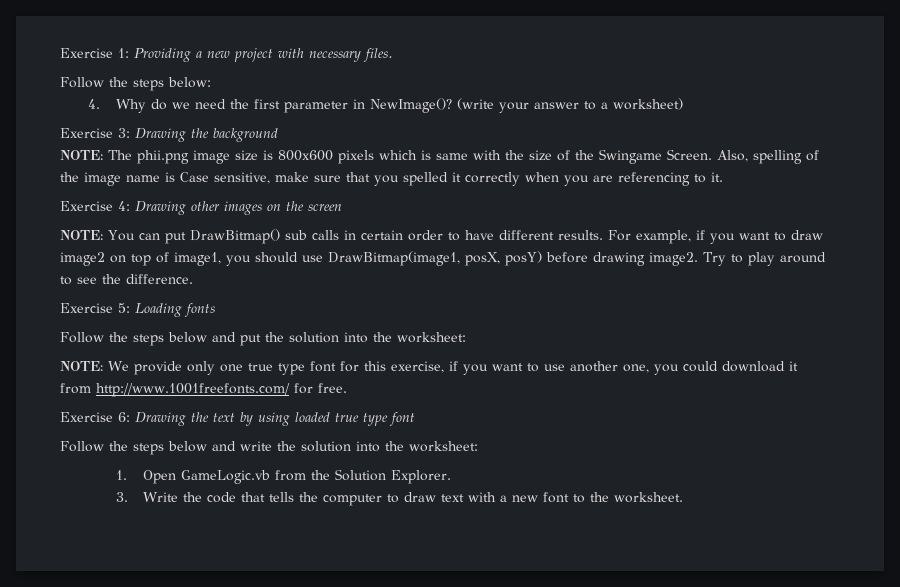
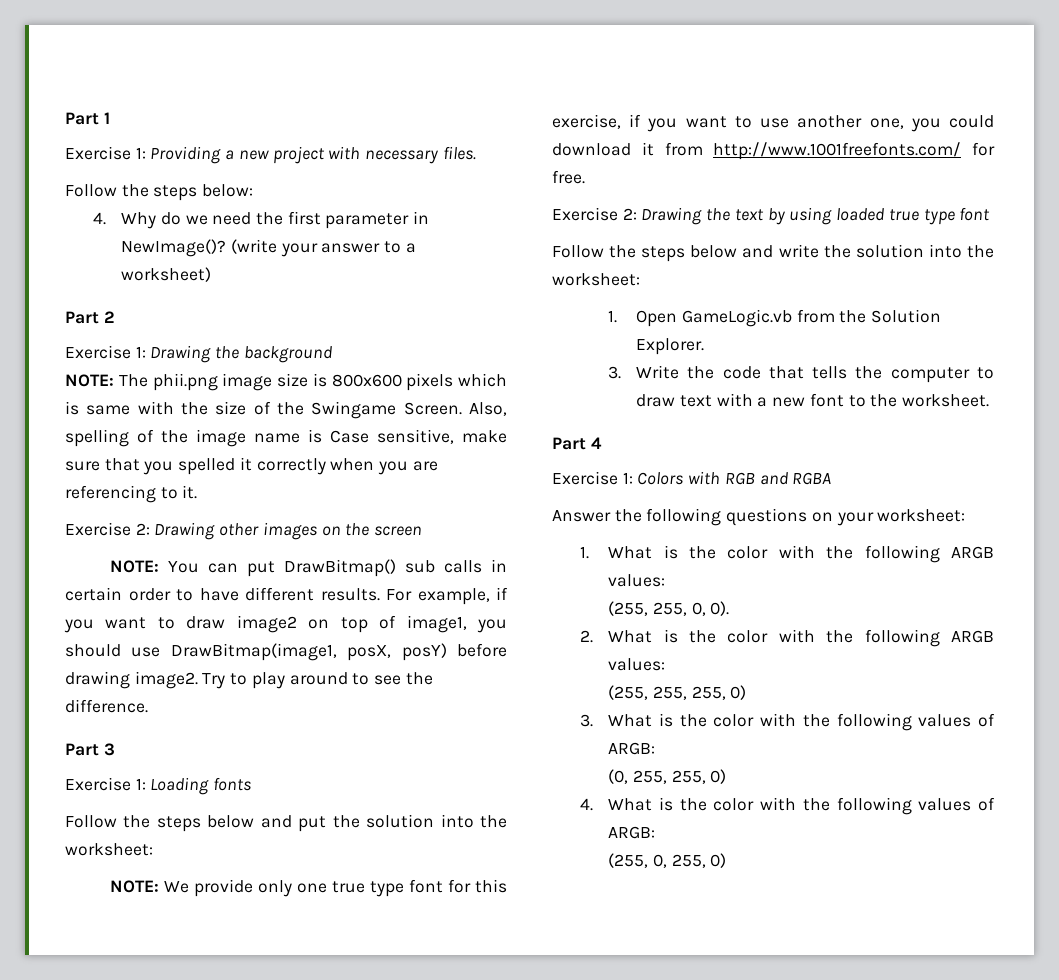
(60, 53) none -> [65,112,110,125] Part 1 //
[60,128,130,138] // Exercise 3: -> [65,311,115,324] [65,345,146,359] // Part 2 // Exercise 1:
[118,201,130,211] 4: -> [135,523,150,535] 2:
[60,303,130,313] // Exercise 5: -> [65,743,115,756] [65,777,146,791] // Part 3 // Exercise 1:
[118,412,130,422] 6: -> [622,208,637,220] 2:
(684, 497) none -> [552,437,602,450] [552,471,832,485] [552,508,966,526] [580,545,994,563] [608,574,666,587] [608,601,730,616] [580,629,994,647] [608,658,666,671] [608,685,747,700] [580,713,995,731] [608,742,656,755] [608,769,727,784] [580,797,995,815] [608,826,656,839] [608,853,727,868] // Part 4 // Exercise 1: Colors with RGB and RGBA // Answer the following questions on your worksheet: // 1. What is the color with the following ARGB values: // (255, 255, 0, 0). // 2. What is the color with the following ARGB values: // (255, 255, 255, 0) // 3. What is the color with the following values of ARGB: // (0, 255, 255, 0) // 4. What is the color with the following values of ARGB: // (255, 0, 255, 0)

